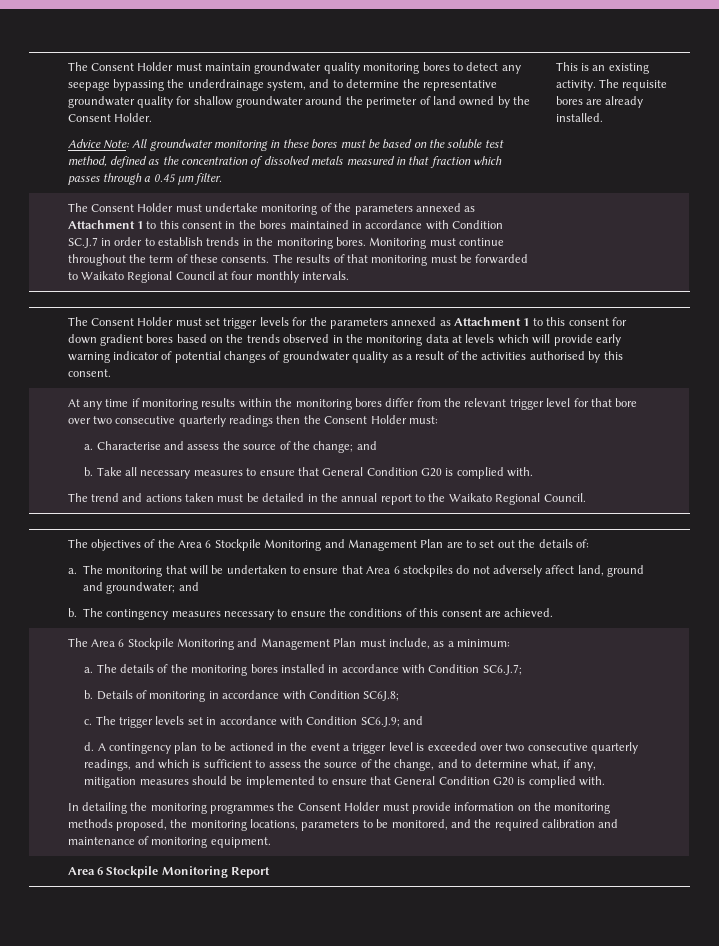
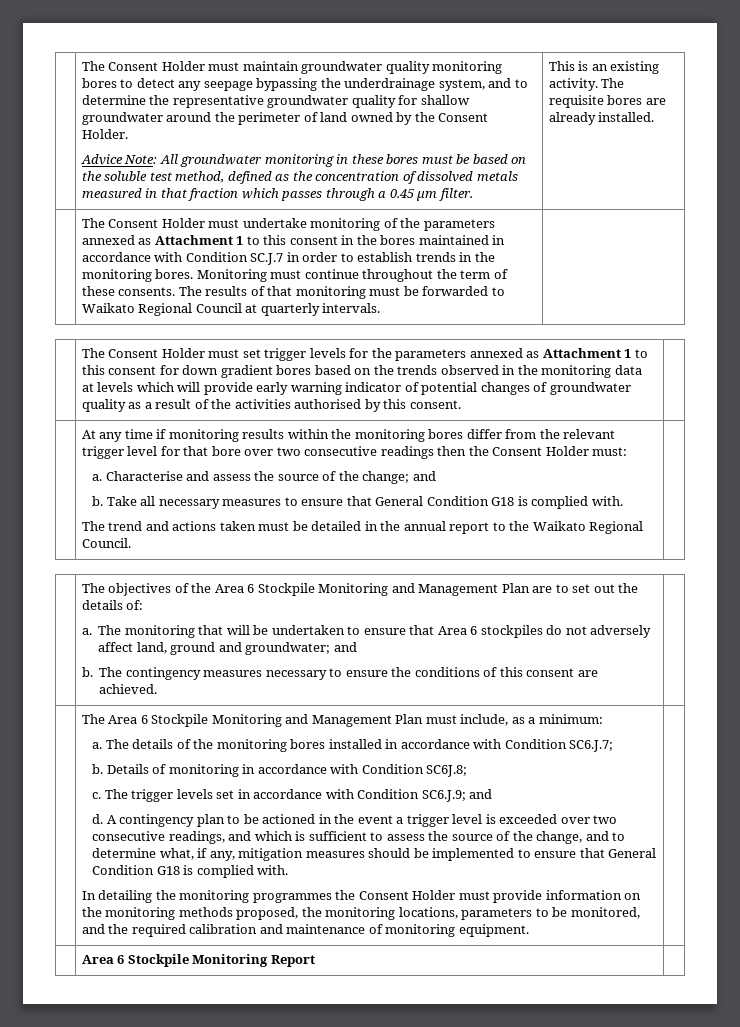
[231,271,299,283] four monthly -> [260,303,320,316] quarterly
[178,415,226,427] quarterly -> (378, 451) none
[421,468,443,477] G20 -> [491,497,515,506] G18
[591,742,639,754] quarterly -> (166, 836) none
[493,777,515,786] G20 -> [156,866,180,875] G18

